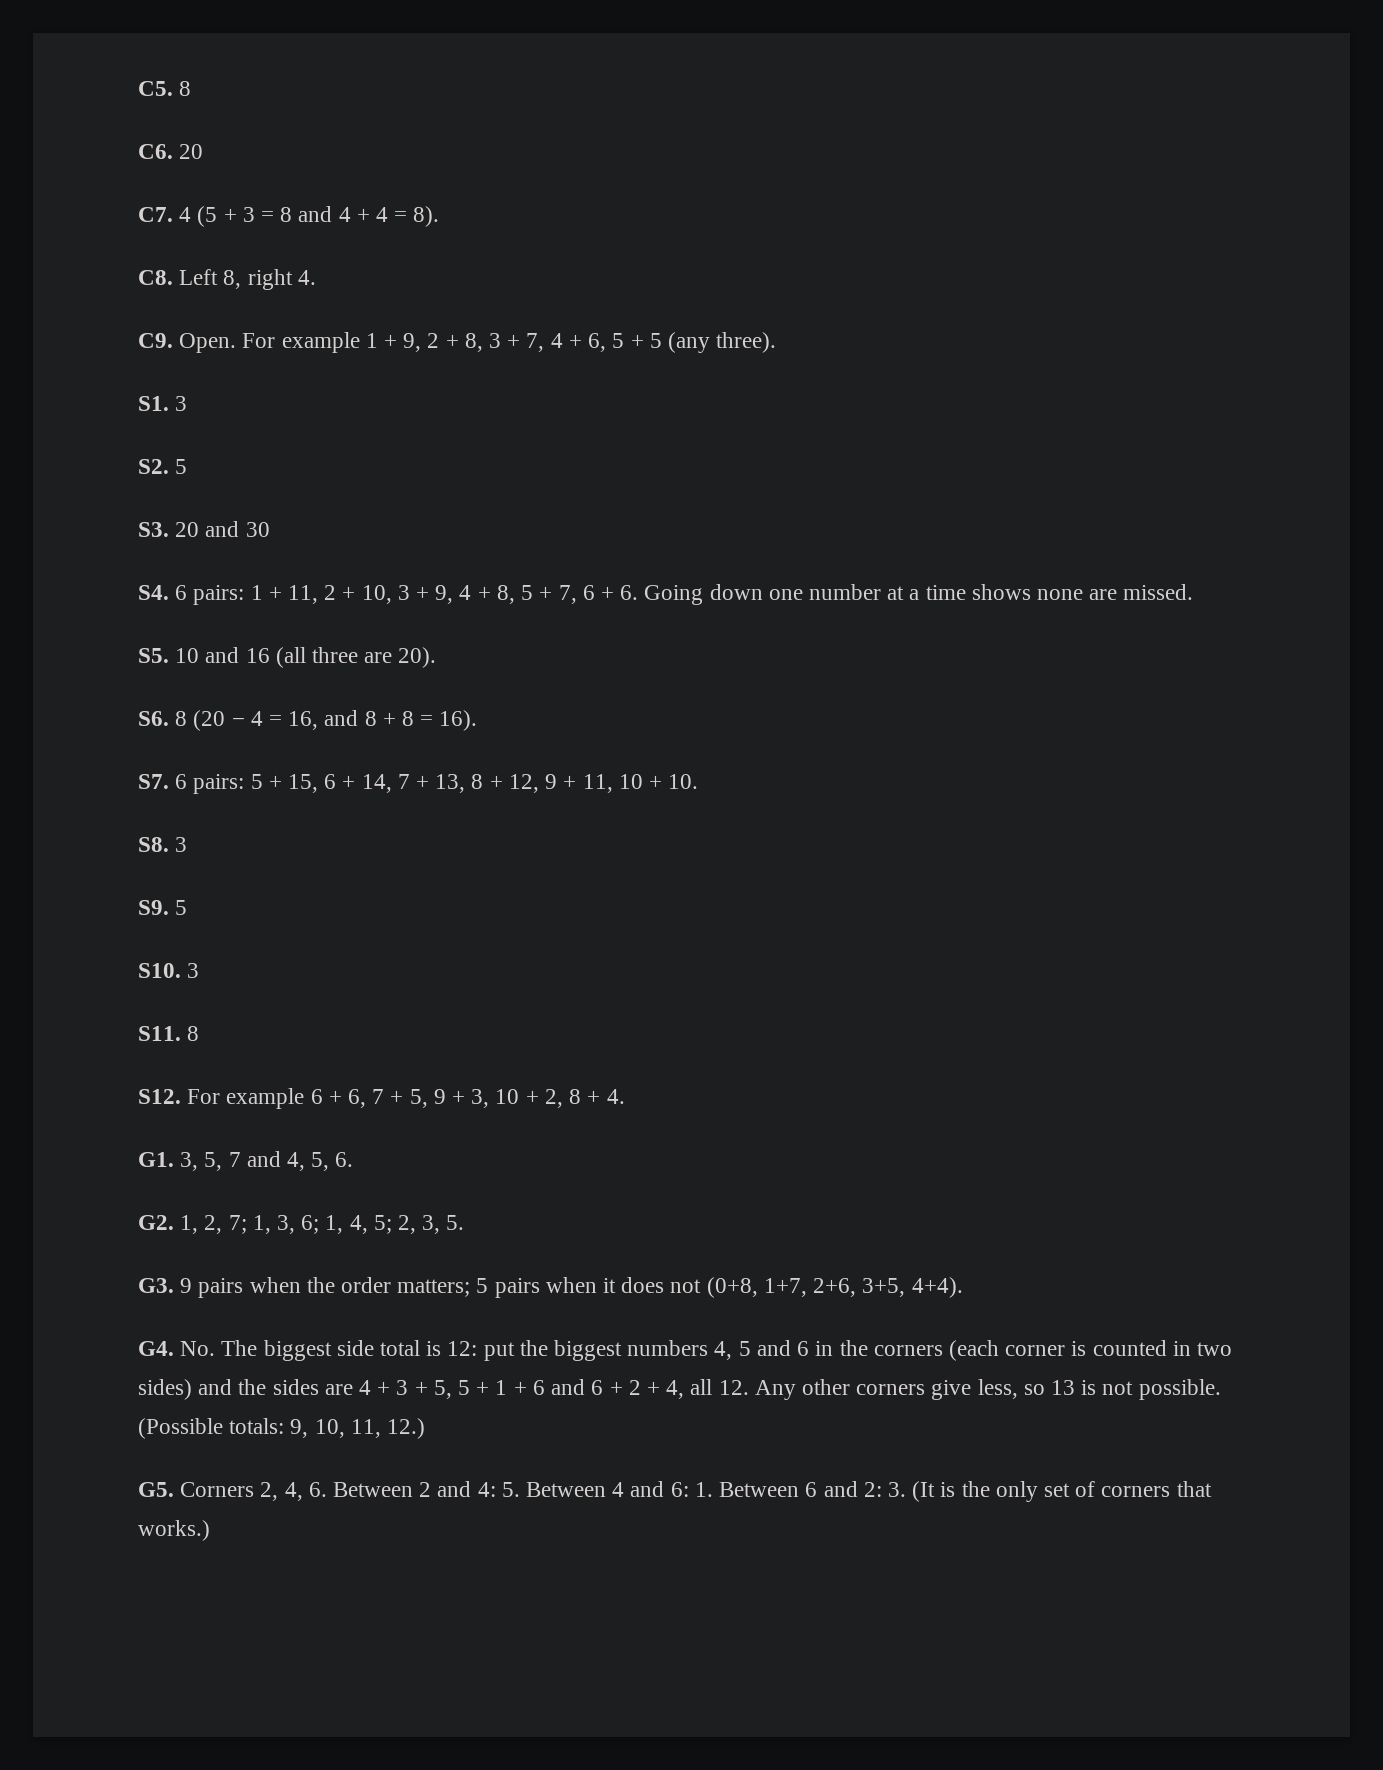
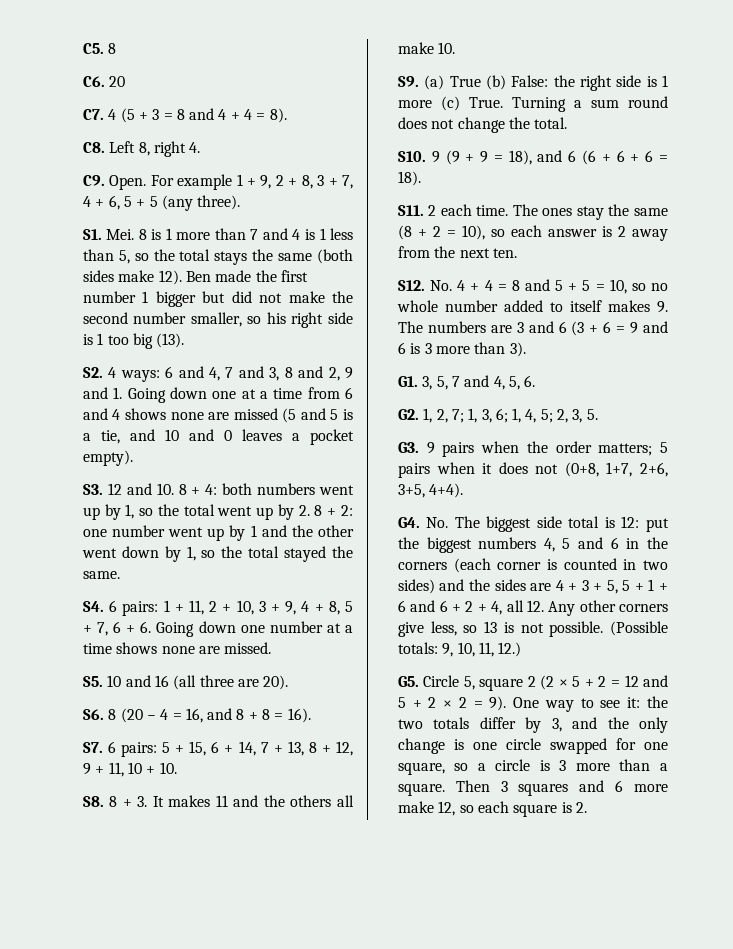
[175,396,188,411] [137,459,188,474] [137,521,270,537] 3 // S2. 5 // S3. 20 and 30 -> [106,228,353,240] [82,249,353,265] [82,270,308,285] [82,291,353,307] [82,312,353,328] [82,333,185,349] [82,366,353,382] [82,387,353,403] [82,408,353,423] [82,429,354,445] [82,450,133,466] [82,483,354,495] [82,504,353,520] [82,525,354,541] [81,546,353,562] [82,571,120,579] Mei. 8 is 1 more than 7 and 4 is 1 less than 5, so the total stays the same (both sides make 12). Ben made the first number 1 bigger but did not make the second number smaller, so his right side is 1 too big (13). // S2. 4 ways: 6 and 4, 7 and 3, 8 and 2, 9 and 1. Going down one at a time from 6 and 4 shows none are missed (5 and 5 is a tie, and 10 and 0 leaves a pocket empty). // S3. 12 and 10. 8 + 4: both numbers went up by 1, so the total went up by 2. 8 + 2: one number went up by 1 and the other went down by 1, so the total stayed the same.
[175,837,188,852] [137,900,188,915] [137,963,200,978] [137,1026,200,1041] [137,1088,625,1109] 3 // S9. 5 // S10. 3 // S11. 8 // S12. For example 6 + 6, 7 + 5, 9 + 3, 10 + 2, 8 + 4. -> [109,795,354,807] [397,42,456,54] [397,75,668,91] [397,96,668,112] [397,117,568,133] [397,150,668,165] [397,171,421,186] [397,204,668,220] [397,225,668,241] [397,246,517,258] [397,279,668,294] [396,300,668,313] [397,321,668,336] [397,342,526,357] 8 + 3. It makes 11 and the others all make 10. // S9. (a) True (b) False: the right side is 1 more (c) True. Turning a sum round does not change the total. // S10. 9 (9 + 9 = 18), and 6 (6 + 6 + 6 = 18). // S11. 2 each time. The ones stay the same (8 + 2 = 10), so each answer is 2 away from the next ten. // S12. No. 4 + 4 = 8 and 5 + 5 = 10, so no whole number added to itself makes 9. The numbers are 3 and 6 (3 + 6 = 9 and 6 is 3 more than 3).
[180,1481,1212,1502] [137,1520,210,1541] Corners 2, 4, 6. Between 2 and 4: 5. Between 4 and 6: 1. Between 6 and 2: 3. (It is the only set of corners that works.) -> [423,675,668,691] [397,696,668,712] [397,717,668,733] [397,738,668,754] [397,759,668,775] [397,780,668,796] [397,801,587,817] Circle 5, square 2 (2 × 5 + 2 = 12 and 5 + 2 × 2 = 9). One way to see it: the two totals differ by 3, and the only change is one circle swapped for one square, so a circle is 3 more than a square. Then 3 squares and 6 more make 12, so each square is 2.

